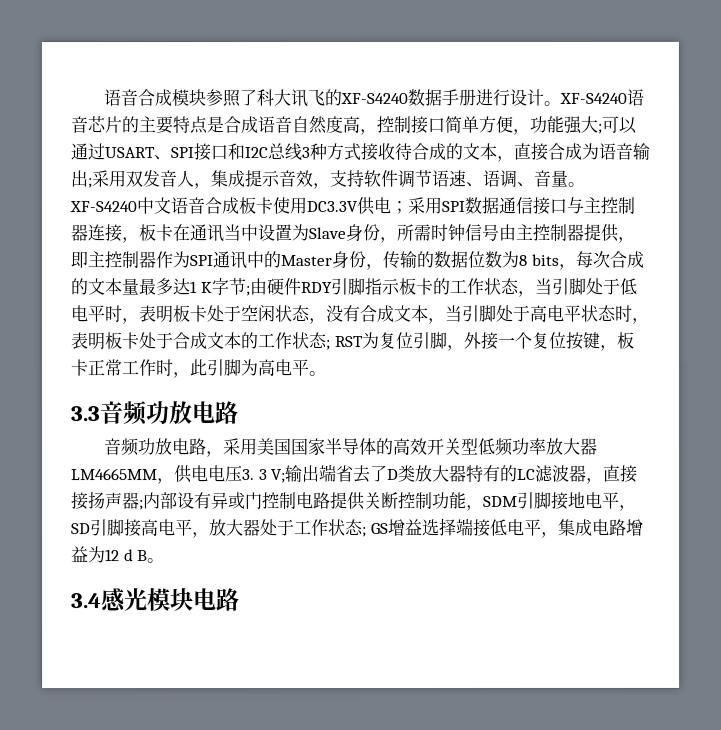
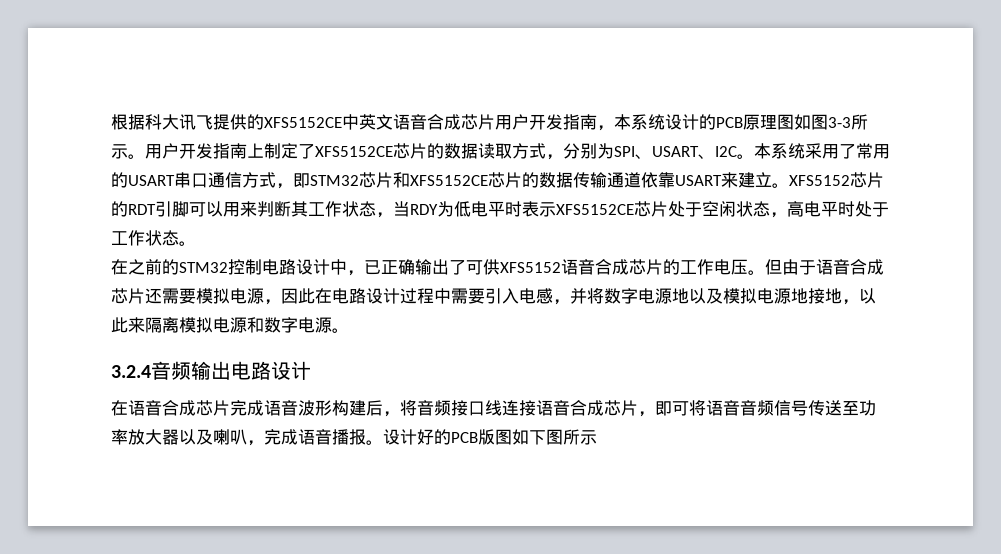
[103,88,645,108] [70,115,637,136] [70,142,650,162] [70,169,585,190] [69,196,635,216] [70,223,635,244] [70,250,644,270] [70,277,637,297] [70,304,649,325] [70,331,634,351] [70,359,327,379] [71,401,239,426] [104,437,599,458] [71,464,639,485] [71,491,637,511] [71,517,644,539] [71,546,166,564] [71,588,240,613] 语音合成模块参照了科大讯飞的XF-S4240数据手册进行设计。XF-S4240语音芯片的主要特点是合成语音自然度高，控制接口简单方便，功能强大;可以通过USART、SPI接口和I2C总线3种方式接收待合成的文本，直接合成为语音输出;采用双发音人，集成提示音效，支持软件调节语速、语调、音量。XF-S4240中文语音合成板卡使用DC3.3V供电；采用SPI数据通信接口与主控制器连接，板卡在通讯当中设置为Slave身份，所需时钟信号由主控制器提供，即主控制器作为SPI通讯中的Master身份，传输的数据位数为8 bits，每次合成的文本量最多达1 K字节;由硬件RDY引脚指示板卡的工作状态，当引脚处于低电平时，表明板卡处于空闲状态，没有合成文本，当引脚处于高电平状态时，表明板卡处于合成文本的工作状态; RST为复位引脚，外接一个复位按键，板卡正常工作时，此引脚为高电平。 // 3.3音频功放电路 // 音频功放电路，采用美国国家半导体的高效开关型低频功率放大器LM4665MM，供电电压3. 3 V;输出端省去了D类放大器特有的LC滤波器，直接接扬声器;内部设有异或门控制电路提供关断控制功能，SDM引脚接地电平，SD引脚接高电平，放大器处于工作状态; GS增益选择端接低电平，集成电路增益为12 d B。 // 3.4感光模块电路 -> [111,114,868,131] [111,143,890,160] [111,172,884,189] [111,201,889,218] [111,230,196,246] [111,259,884,276] [111,288,876,305] [111,317,349,333] [111,361,311,380] [111,400,876,417] [111,429,597,446] 根据科大讯飞提供的XFS5152CE中英文语音合成芯片用户开发指南，本系统设计的PCB原理图如图3-3所示。用户开发指南上制定了XFS5152CE芯片的数据读取方式，分别为SPI、USART、I2C。本系统采用了常用的USART串口通信方式，即STM32芯片和XFS5152CE芯片的数据传输通道依靠USART来建立。XFS5152芯片的RDT引脚可以用来判断其工作状态，当RDY为低电平时表示XFS5152CE芯片处于空闲状态，高电平时处于工作状态。 // 在之前的STM32控制电路设计中，已正确输出了可供XFS5152语音合成芯片的工作电压。但由于语音合成芯片还需要模拟电源，因此在电路设计过程中需要引入电感，并将数字电源地以及模拟电源地接地，以此来隔离模拟电源和数字电源。 // 3.2.4音频输出电路设计 // 在语音合成芯片完成语音波形构建后，将音频接口线连接语音合成芯片，即可将语音音频信号传送至功率放大器以及喇叭，完成语音播报。设计好的PCB版图如下图所示

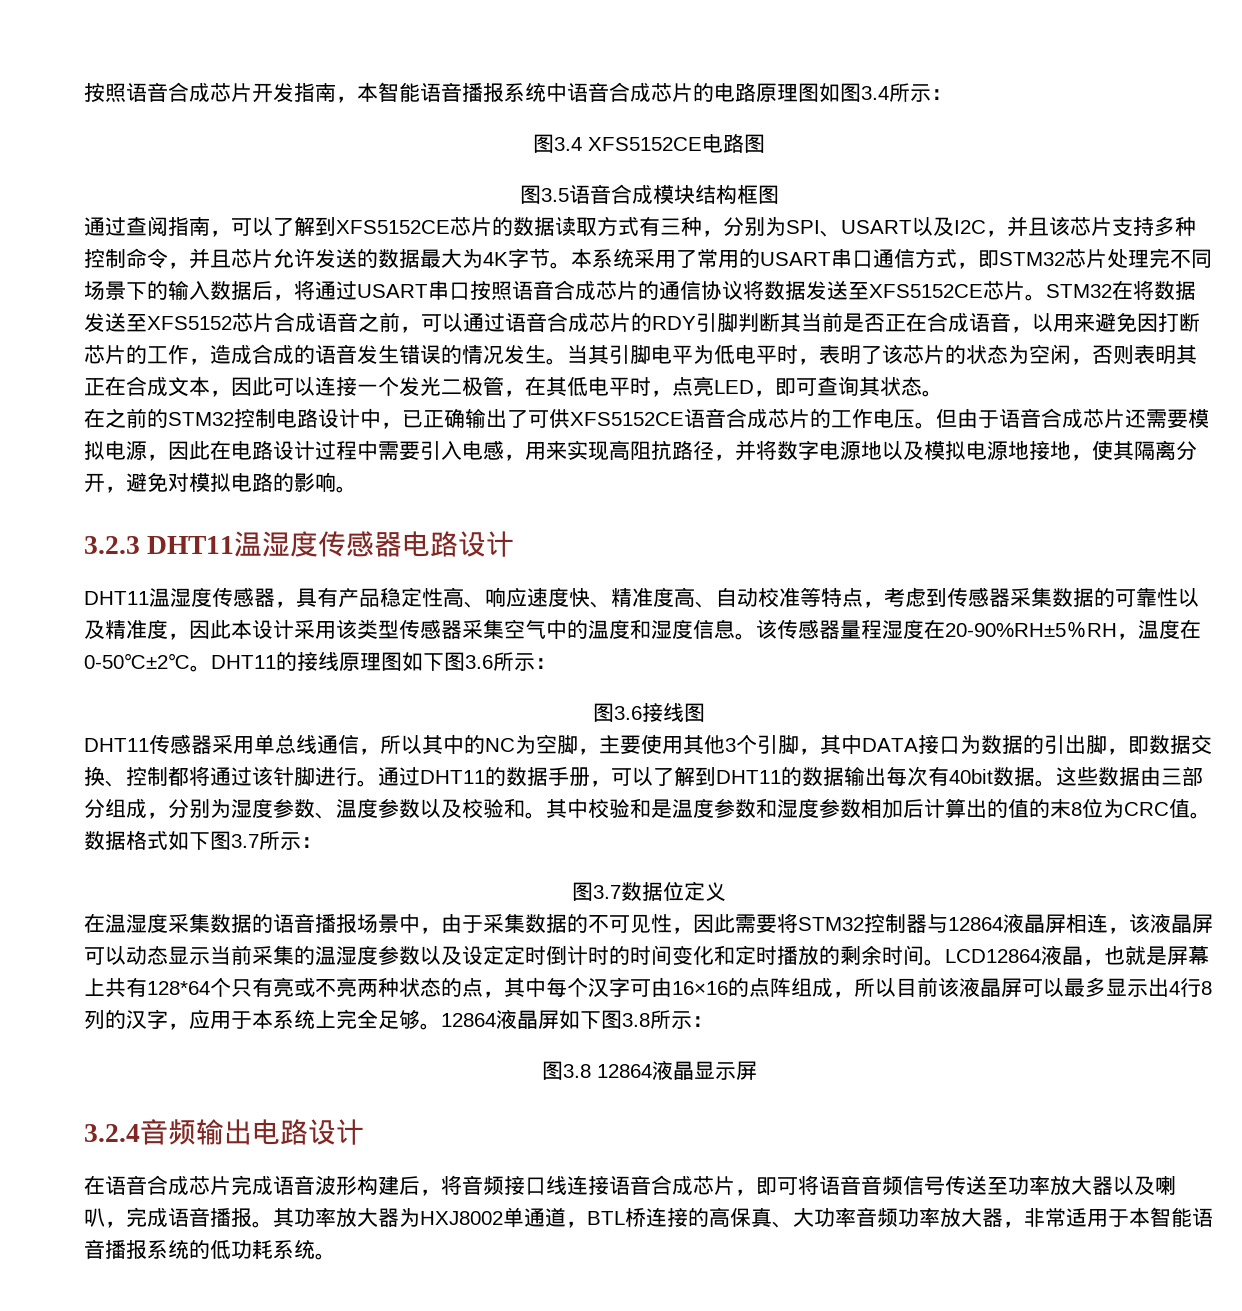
[111,114,529,130] 根据科大讯飞提供的XFS5152CE中英文语音合成芯片用户 -> [84,82,252,102] 按照语音合成芯片
[631,114,868,130] [111,143,315,159] 系统设计的PCB原理图如图3-3所示。用户开发指南上制定了 -> [378,82,952,103] [533,133,765,153] [519,184,779,204] [84,216,336,237] 智能语音播报系统中语音合成芯片的电路原理图如图3.4所示： // 图3.4 XFS5152CE电路图 // 图3.5语音合成模块结构框图 // 通过查阅指南，可以了解到
(546, 151) none -> [639,216,702,236] 有三种
[698,146,737,159] 、I2C -> [912,216,1196,237] [84,248,550,269] 以及I2C，并且该芯片支持多种控制命令，并且芯片允许发送的数据最大为4K字节
[393,172,884,188] [111,201,889,218] [111,230,145,246] 和XFS5152CE芯片的数据传输通道依靠USART来建立。XFS5152芯片的RDT引脚可以用来判断其工作状态，当RDY为低电平时表示XFS5152CE芯片处于空闲状态，高电平时处于工作 -> [1107,248,1212,269] [84,280,1196,301] [84,312,1200,333] [84,344,1197,365] [84,376,880,397] 处理完不同场景下的输入数据后，将通过USART串口按照语音合成芯片的通信协议将数据发送至XFS5152CE芯片。STM32在将数据发送至XFS5152芯片合成语音之前，可以通过语音合成芯片的RDY引脚判断其当前是否正在合成语音，以用来避免因打断芯片的工作，造成合成的语音发生错误的情况发生。当其引脚电平为低电平时，表明了该芯片的状态为空闲，否则表明其正在合成文本，因此可以连接一个发光二极管，在其低电平时，点亮LED，即可查询其
[500,262,561,273] XFS5152 -> [570,412,684,426] XFS5152CE
(570, 302) none -> [525,440,735,461] 用来实现高阻抗路径，
[859,288,876,304] [111,317,349,333] 以此来隔离模拟电源和数字电源。 -> [1092,440,1197,461] [84,472,357,493] [84,531,515,557] [84,587,1199,608] [84,619,1201,640] [84,652,556,672] [593,703,705,722] [84,734,1212,755] [84,766,1203,787] [84,798,1211,819] [84,830,322,850] [572,881,726,901] [84,913,1213,934] [84,945,1209,966] [84,977,1212,998] [84,1009,713,1030] [541,1060,757,1080] 使其隔离分开，避免对模拟电路的影响。 // 3.2.3 DHT11温湿度传感器电路设计 // DHT11温湿度传感器，具有产品稳定性高、响应速度快、精准度高、自动校准等特点，考虑到传感器采集数据的可靠性以及精准度，因此本设计采用该类型传感器采集空气中的温度和湿度信息。该传感器量程湿度在20-90%RH±5％RH，温度在0-50℃±2℃。DHT11的接线原理图如下图3.6所示： // 图3.6接线图 // DHT11传感器采用单总线通信，所以其中的NC为空脚，主要使用其他3个引脚，其中DATA接口为数据的引出脚，即数据交换、控制都将通过该针脚进行。通过DHT11的数据手册，可以了解到DHT11的数据输出每次有40bit数据。这些数据由三部分组成，分别为湿度参数、温度参数以及校验和。其中校验和是温度参数和湿度参数相加后计算出的值的末8位为CRC值。数据格式如下图3.7所示： // 图3.7数据位定义 // 在温湿度采集数据的语音播报场景中，由于采集数据的不可见性，因此需要将STM32控制器与12864液晶屏相连，该液晶屏可以动态显示当前采集的温湿度参数以及设定定时倒计时的时间变化和定时播放的剩余时间。LCD12864液晶，也就是屏幕上共有128*64个只有亮或不亮两种状态的点，其中每个汉字可由16×16的点阵组成，所以目前该液晶屏可以最多显示出4行8列的汉字，应用于本系统上完全足够。12864液晶屏如下图3.8所示： // 图3.8 12864液晶显示屏
[383,429,597,445] 设计好的PCB版图如下图所示 -> [273,1207,1213,1228] [84,1239,336,1260] 其功率放大器为HXJ8002单通道，BTL桥连接的高保真、大功率音频功率放大器，非常适用于本智能语音播报系统的低功耗系统。

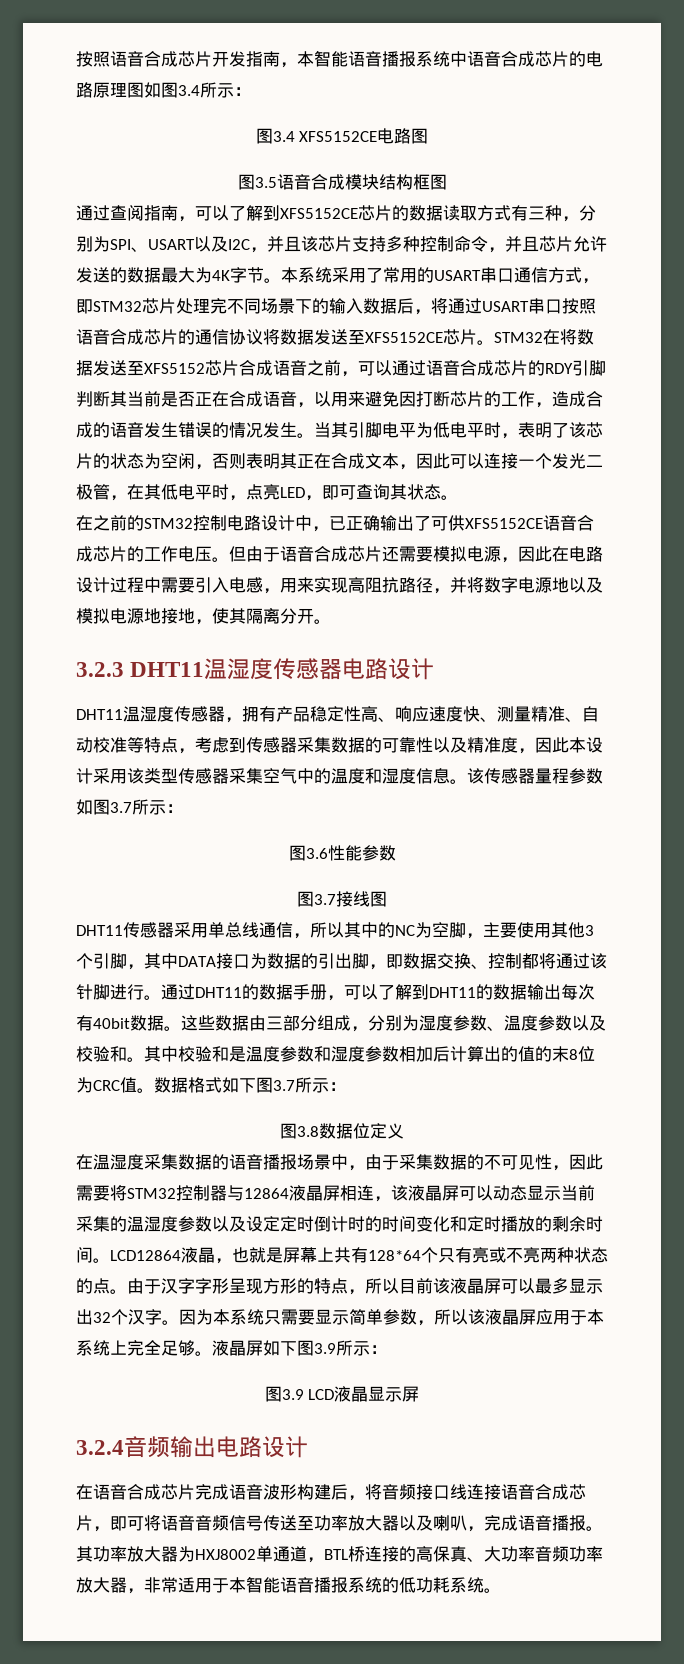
[105,472,336,493] ，避免对模拟电路的影响 -> (314, 616) none
[296,588,317,608] 具 -> [242,706,259,722] 拥
[611,587,695,607] 精准度高 -> [497,706,565,722] 测量精准
[882,619,1201,640] [84,652,493,672] 湿度在20-90%RH±5％RH，温度在0-50℃±2℃。DHT11的接线原理图如下图3.6 -> [569,768,603,784] [76,799,132,815] 参数如图3.7
(642, 713) none -> [327,845,396,861] [297,891,336,907] 性能参数 // 图3.7
[593,885,621,899] 3.7 -> [297,1126,319,1137] 3.8
[483,977,833,998] ，其中每个汉字可由16×16的点阵组成 -> [110,1278,348,1294] 。由于汉字字形呈现方形的特点
[1169,978,1212,997] [84,1009,189,1030] 4行8列的汉字， -> [93,1309,536,1326] 32个汉字。因为本系统只需要显示简单参数，所以该液晶屏
[441,1013,496,1027] 12864 -> (212, 1353) none
[622,1010,713,1029] [541,1061,652,1080] 3.8所示： // 图3.8 12864 -> [314,1340,387,1356] [264,1386,335,1402] 3.9所示： // 图3.9 LCD

